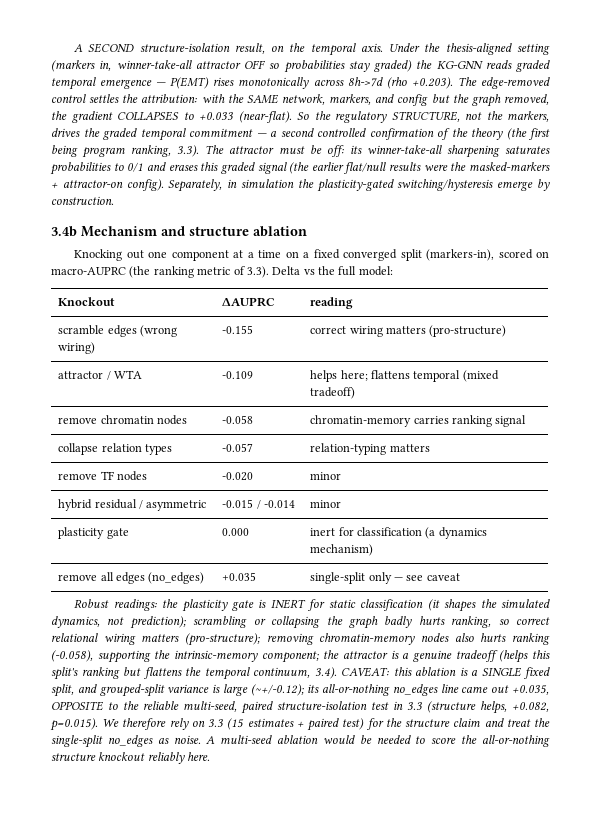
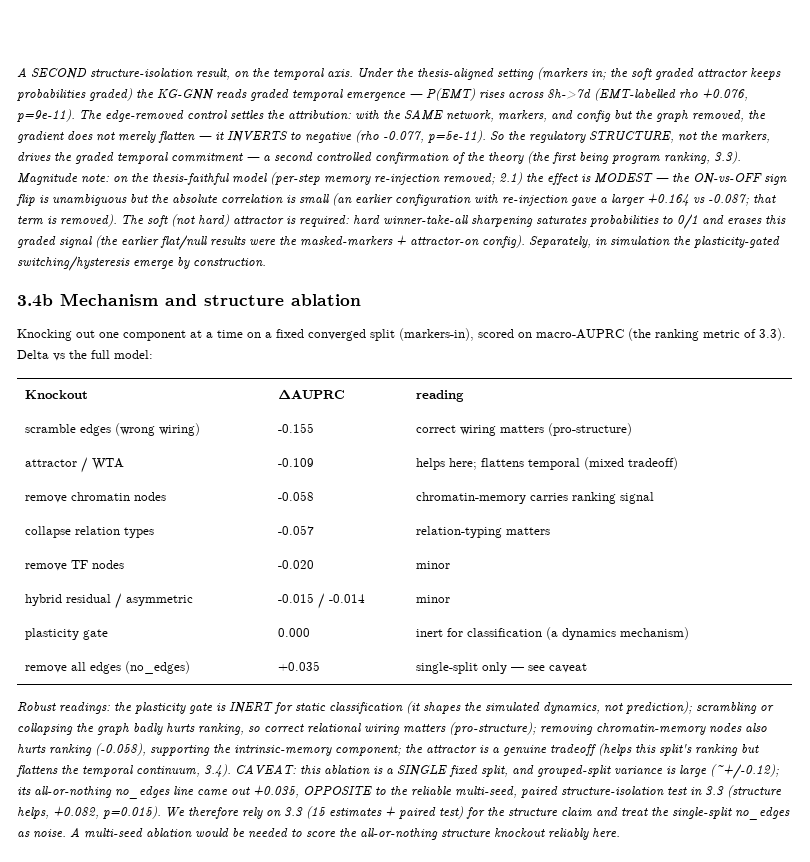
[99,60,370,73] in, winner-take-all attractor OFF so probabilities stay -> [591,68,781,80] [17,89,86,101] in; the soft graded attractor keeps probabilities
[238,77,310,89] monotonically -> (505, 94) none
[386,77,453,89] (rho +0.203). -> [594,87,748,101] [17,109,75,122] (EMT-labelled rho +0.076, p=9e-11).
[117,111,292,123] COLLAPSES to +0.033 (near-flat). -> [67,130,486,143] does not merely flatten — it INVERTS to negative (rho -0.077, p=5e-11).
[205,145,362,157] The attractor must be off: its -> [17,172,787,185] [16,192,776,206] [17,214,380,227] Magnitude note: on the thesis-faithful model (per-step memory re-injection removed; 2.1) the effect is MODEST — the ON-vs-OFF sign flip is unambiguous but the absolute correlation is small (an earlier configuration with re-injection gave a larger +0.164 vs -0.087; that term is removed). The soft (not hard) attractor is required: hard

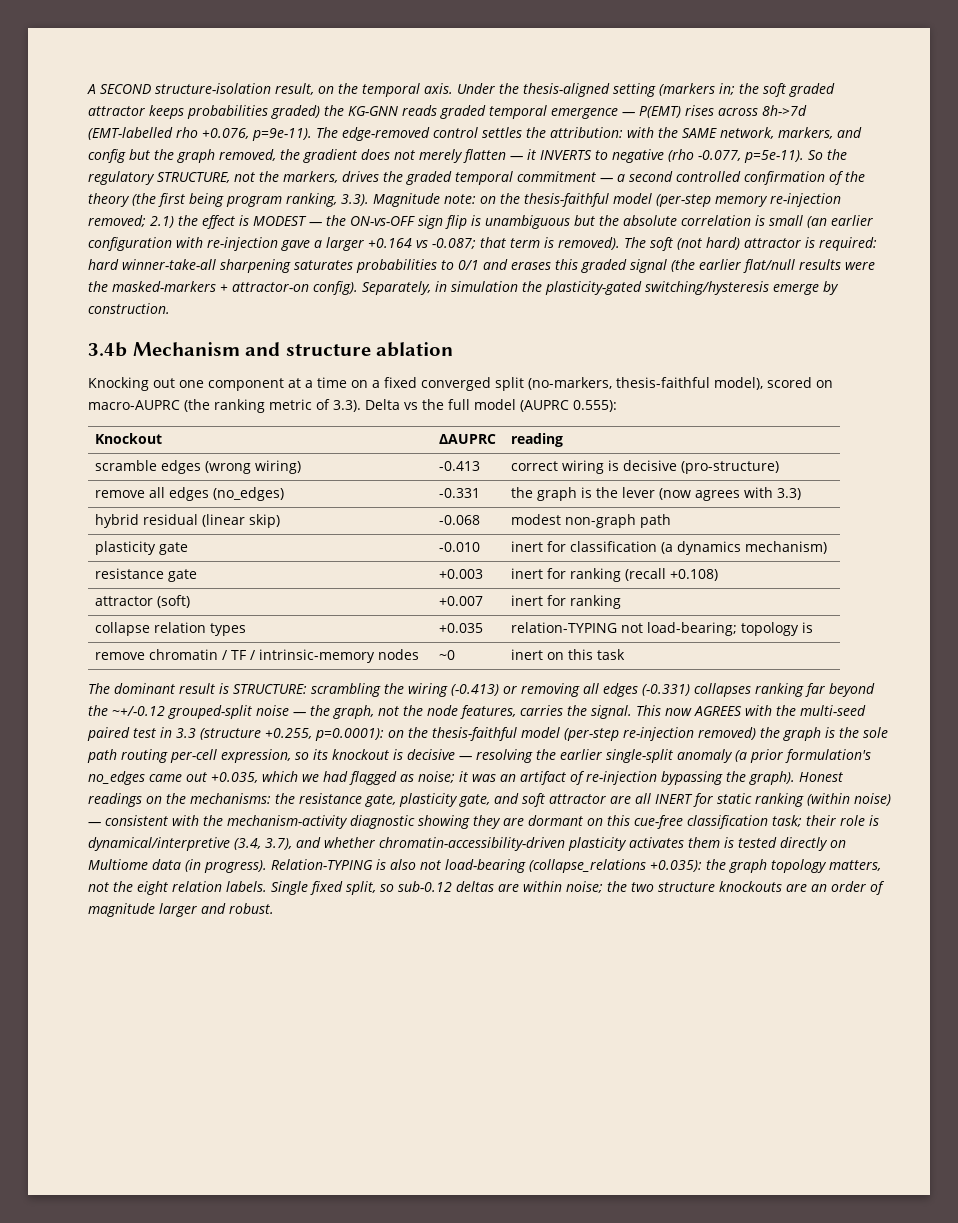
[399,328,474,341] (markers-in), -> [528,377,763,390] (no-markers, thesis-faithful model),
[114,350,153,359] model: -> [474,399,617,412] model (AUPRC 0.555):
[278,423,315,433] -0.155 -> [438,461,480,471] -0.413
[500,425,545,433] matters -> [607,460,677,471] is decisive
[25,457,125,473] [278,458,315,467] [416,457,679,470] [25,492,167,503] [278,491,315,501] [416,492,655,504] [25,526,155,538] [278,525,315,535] [416,526,551,538] [25,560,125,571] [278,560,315,569] [416,561,451,569] [25,593,194,609] [278,593,366,609] [416,595,451,603] attractor / WTA | -0.109 | helps here; flattens temporal (mixed tradeoff) // remove chromatin nodes | -0.058 | chromatin-memory carries ranking signal // collapse relation types | -0.057 | relation-typing matters // remove TF nodes | -0.020 | minor // hybrid residual / asymmetric | -0.015 / -0.014 | minor -> [94,487,284,501] [438,488,480,498] [510,487,801,501] [94,514,280,528] [438,515,480,525] [510,514,671,528] remove all edges (no_edges) | -0.331 | the graph is the lever (now agrees with 3.3) // hybrid residual (linear skip) | -0.068 | modest non-graph path
[278,628,311,637] 0.000 -> [438,542,480,552] -0.010
[25,661,191,674] [278,661,321,671] [416,662,588,674] [17,701,774,714] [17,722,767,735] [17,743,759,756] [16,763,779,779] [17,784,782,799] [17,805,790,820] [17,827,620,840] remove all edges (no_edges) | +0.035 | single-split only — see caveat // Robust readings: the plasticity gate is INERT for static classification (it shapes the simulated dynamics, not prediction); scrambling or collapsing the graph badly hurts ranking, so correct relational wiring matters (pro-structure); removing chromatin-memory nodes also hurts ranking (-0.058), supporting the intrinsic-memory component; the attractor is a genuine tradeoff (helps this split's ranking but flattens the temporal continuum, 3.4). CAVEAT: this ablation is a SINGLE fixed split, and grouped-split variance is large (~+/-0.12); its all-or-nothing no_edges line came out +0.035, OPPOSITE to the reliable multi-seed, paired structure-isolation test in 3.3 (structure helps, +0.082, p=0.015). We therefore rely on 3.3 (15 estimates + paired test) for the structure claim and treat the single-split no_edges as noise. A multi-seed ablation would be needed to score the all-or-nothing structure knockout reliably here. -> [94,568,197,582] [438,569,483,579] [510,568,718,582] [94,595,190,608] [438,596,483,606] [510,595,621,609] [94,622,246,636] [438,623,483,633] [510,622,813,636] [94,649,419,663] [438,650,455,660] [510,649,625,660] [88,683,875,697] [88,705,866,719] [87,727,888,741] [87,749,871,763] [88,771,843,785] [88,793,891,807] [88,815,879,829] [88,837,846,851] [88,859,881,873] [88,881,885,895] [88,903,274,917] resistance gate | +0.003 | inert for ranking (recall +0.108) // attractor (soft) | +0.007 | inert for ranking // collapse relation types | +0.035 | relation-TYPING not load-bearing; topology is // remove chromatin / TF / intrinsic-memory nodes | ~0 | inert on this task // The dominant result is STRUCTURE: scrambling the wiring (-0.413) or removing all edges (-0.331) collapses ranking far beyond the ~+/-0.12 grouped-split noise — the graph, not the node features, carries the signal. This now AGREES with the multi-seed paired test in 3.3 (structure +0.255, p=0.0001): on the thesis-faithful model (per-step re-injection removed) the graph is the sole path routing per-cell expression, so its knockout is decisive — resolving the earlier single-split anomaly (a prior formulation's no_edges came out +0.035, which we had flagged as noise; it was an artifact of re-injection bypassing the graph). Honest readings on the mechanisms: the resistance gate, plasticity gate, and soft attractor are all INERT for static ranking (within noise) — consistent with the mechanism-activity diagnostic showing they are dormant on this cue-free classification task; their role is dynamical/interpretive (3.4, 3.7), and whether chromatin-accessibility-driven plasticity activates them is tested directly on Multiome data (in progress). Relation-TYPING is also not load-bearing (collapse_relations +0.035): the graph topology matters, not the eight relation labels. Single fixed split, so sub-0.12 deltas are within noise; the two structure knockouts are an order of magnitude larger and robust.

